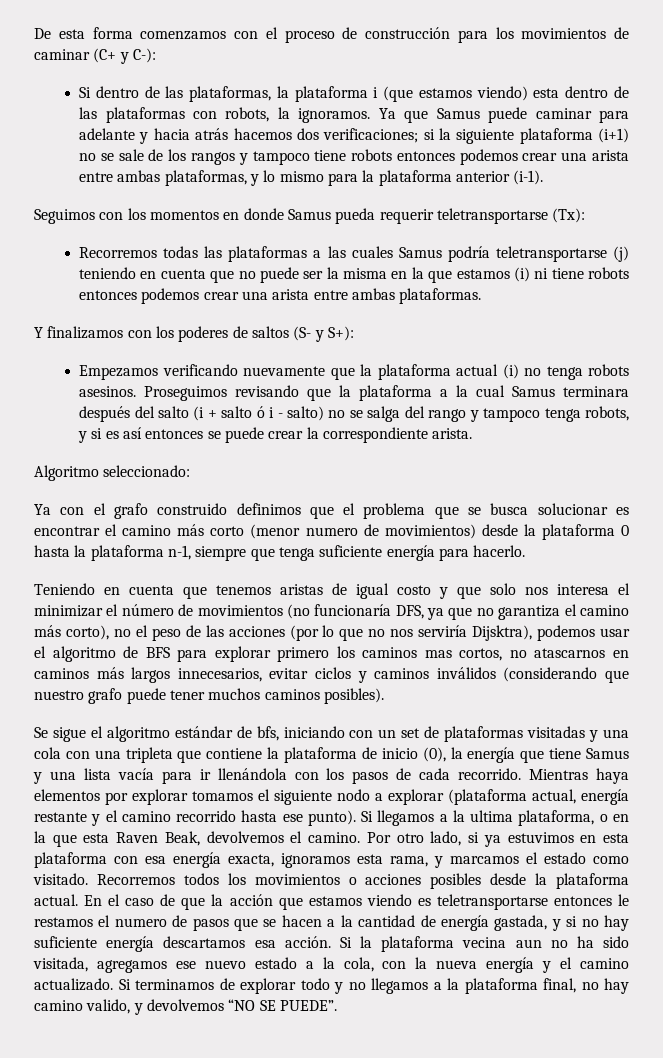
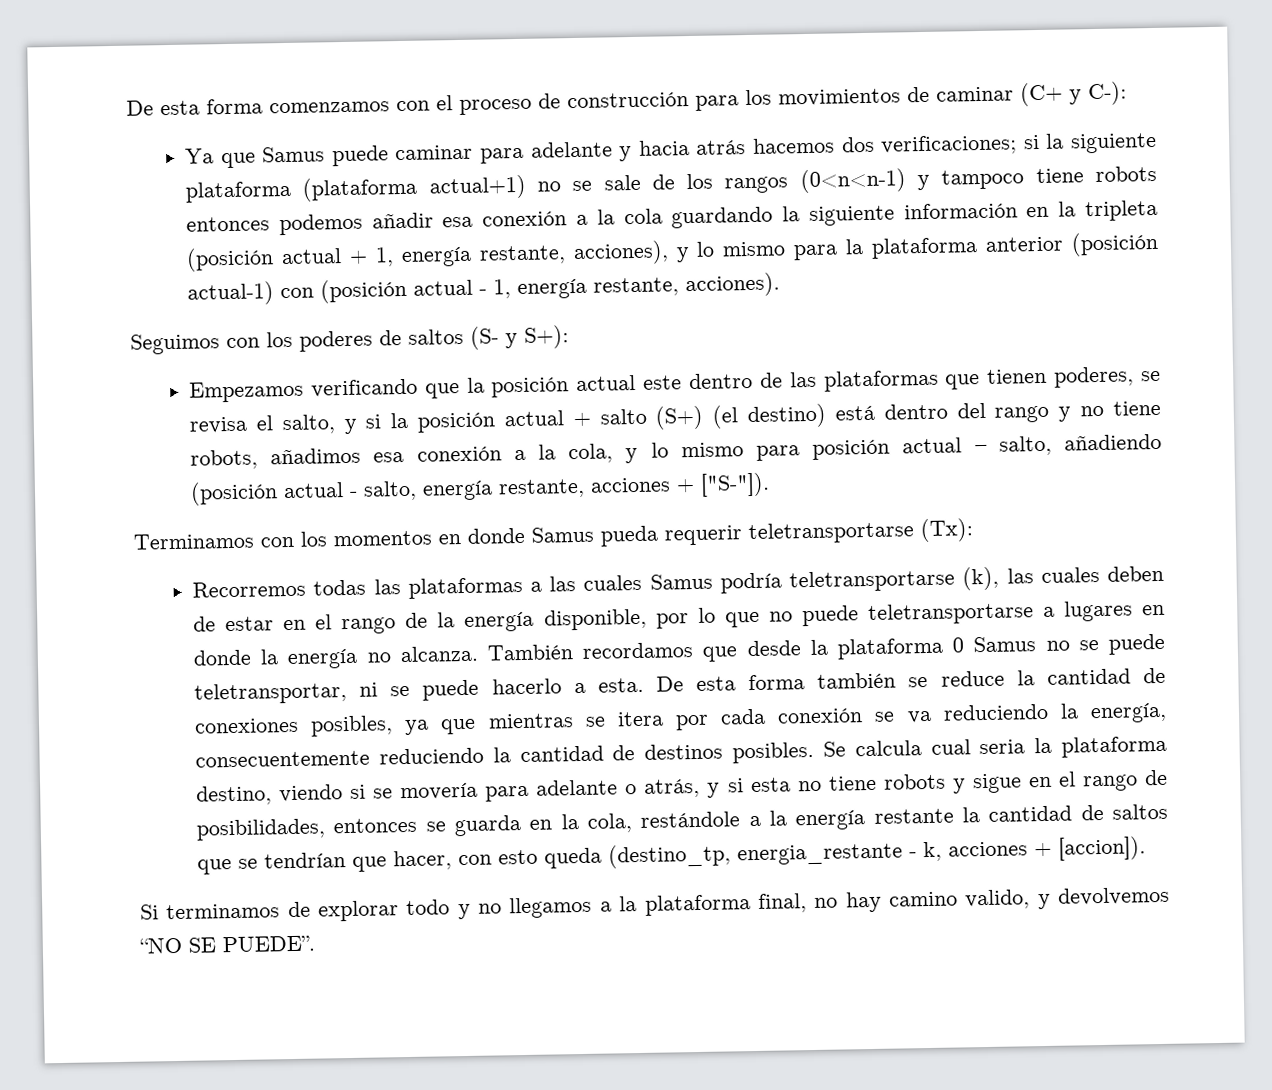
[79,86,629,102] [79,107,371,123] Si dentro de las plataformas, la plataforma i (que estamos viendo) esta dentro de las plataformas con robots, la ignoramos. -> (1127, 93) none
[597,128,629,143] (i+1) -> [302,174,526,202] (plataforma actual+1)
(235, 158) none -> [799,168,906,194] (0<n<n-1)
[522,150,629,161] [79,170,247,186] crear una arista entre ambas plataformas, -> [371,199,1158,229] [186,240,669,272] añadir esa conexión a la cola guardando la siguiente información en la tripleta (posición actual + 1, energía restante, acciones),
[513,170,544,185] [34,209,95,224] (i-1). // Seguimos -> [1070,231,1159,257] [187,272,781,306] [130,325,569,355] [189,366,1161,403] [189,400,1161,435] [190,433,1162,470] [190,472,771,506] [133,532,254,550] (posición actual-1) con (posición actual - 1, energía restante, acciones). // Seguimos con los poderes de saltos (S- y S+): // Empezamos verificando que la posición actual este dentro de las plataformas que tienen poderes, se revisa el salto, y si la posición actual + salto (S+) (el destino) está dentro del rango y no tiene robots, añadimos esa conexión a la cola, y lo mismo para posición actual – salto, añadiendo (posición actual - salto, energía restante, acciones + ["S-"]). // Terminamos
[613,246,630,262] [79,267,629,283] [79,288,482,304] [34,326,354,342] [79,364,629,380] [79,385,629,401] [79,406,629,422] [78,427,473,443] [34,465,191,481] [34,503,630,519] [34,524,629,540] [34,545,526,561] [34,583,630,599] [34,604,630,620] [34,625,630,641] [34,646,630,662] [34,667,630,683] [34,688,384,704] [34,726,630,742] [34,747,630,763] [33,768,630,784] [34,789,629,805] [34,810,629,826] [34,831,630,847] [34,852,629,868] [33,873,630,889] [34,894,629,910] [34,915,629,931] [34,936,629,952] [33,957,630,973] [34,978,113,991] (j) teniendo en cuenta que no puede ser la misma en la que estamos (i) ni tiene robots entonces podemos crear una arista entre ambas plataformas. // Y finalizamos con los poderes de saltos (S- y S+): // Empezamos verificando nuevamente que la plataforma actual (i) no tenga robots asesinos. Proseguimos revisando que la plataforma a la cual Samus terminara después del salto (i + salto ó i - salto) no se salga del rango y tampoco tenga robots, y si es así entonces se puede crear la correspondiente arista. // Algoritmo seleccionado: // Ya con el grafo construido definimos que el problema que se busca solucionar es encontrar el camino más corto (menor numero de movimientos) desde la plataforma 0 hasta la plataforma n-1, siempre que tenga suficiente energía para hacerlo. // Teniendo en cuenta que tenemos aristas de igual costo y que solo nos interesa el minimizar el número de movimientos (no funcionaría DFS, ya que no garantiza el camino más corto), no el peso de las acciones (por lo que no nos serviría Dijsktra), podemos usar el algoritmo de BFS para explorar primero los caminos mas cortos, no atascarnos en caminos más largos innecesarios, evitar ciclos y caminos inválidos (considerando que nuestro grafo puede tener muchos caminos posibles). // Se sigue el algoritmo estándar de bfs, iniciando con un set de plataformas visitadas y una cola con una tripleta que contiene la plataforma de inicio (0), la energía que tiene Samus y una lista vacía para ir llenándola con los pasos de cada recorrido. Mientras haya elementos por explorar tomamos el siguiente nodo a explorar (plataforma actual, energía restante y el camino recorrido hasta ese punto). Si llegamos a la ultima plataforma, o en la que esta Raven Beak, devolvemos el camino. Por otro lado, si ya estuvimos en esta plataforma con esa energía exacta, ignoramos esta rama, y marcamos el estado como visitado. Recorremos todos los movimientos o acciones posibles desde la plataforma actual. En el caso de que la acción que estamos viendo es teletransportarse entonces le restamos el numero de pasos que se hacen a la cantidad de energía gastada, y si no hay suficiente energía descartamos esa acción. Si la plataforma vecina aun no ha sido visitada, agregamos ese nuevo estado a la cola, con la nueva energía y el camino actualizado. -> [962,565,1164,591] [193,600,1165,635] [193,633,1165,670] [194,667,1167,705] [194,701,1168,737] [195,735,1167,768] [196,769,1168,806] [196,803,1168,841] [197,836,1147,875] (k), las cuales deben de estar en el rango de la energía disponible, por lo que no puede teletransportarse a lugares en donde la energía no alcanza. También recordamos que desde la plataforma 0 Samus no se puede teletransportar, ni se puede hacerlo a esta. De esta forma también se reduce la cantidad de conexiones posibles, ya que mientras se itera por cada conexión se va reduciendo la energía, consecuentemente reduciendo la cantidad de destinos posibles. Se calcula cual seria la plataforma destino, viendo si se movería para adelante o atrás, y si esta no tiene robots y sigue en el rango de posibilidades, entonces se guarda en la cola, restándole a la energía restante la cantidad de saltos que se tendrían que hacer, con esto queda (destino_tp, energia_restante - k, acciones + [accion]). //

